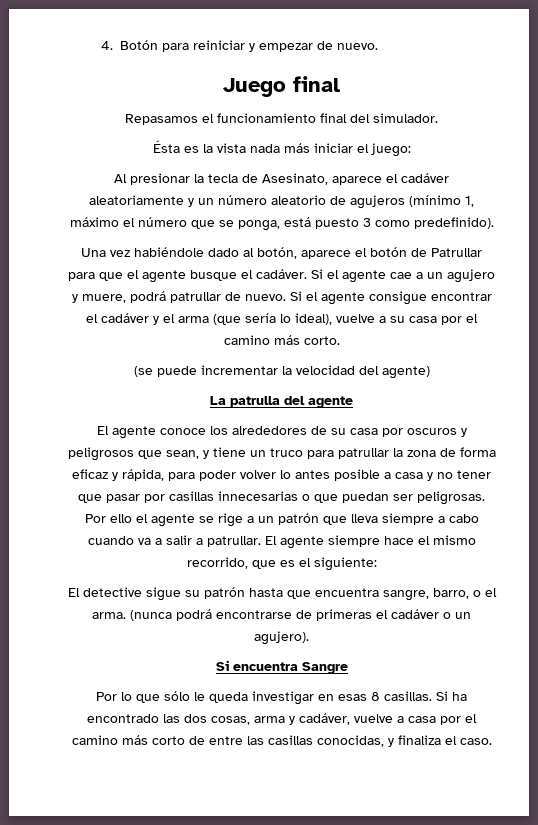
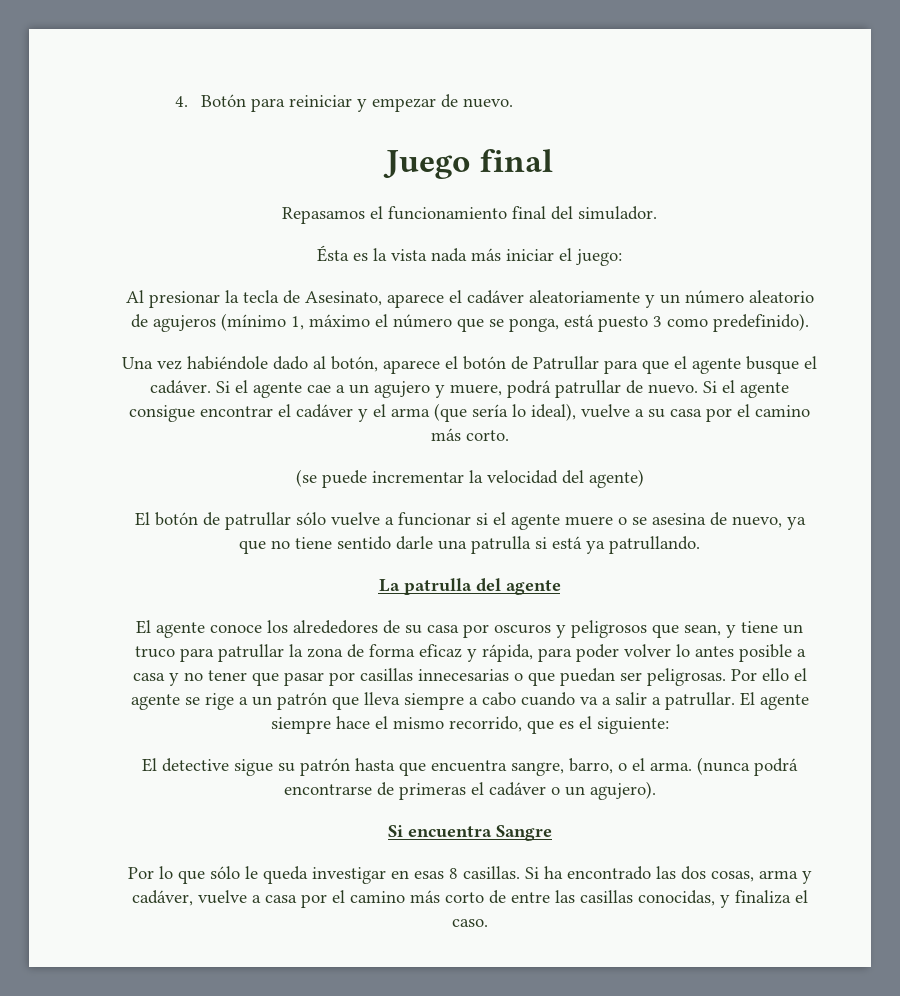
(430, 372) none -> [134,512,806,530] [239,536,700,554] // El botón de patrullar sólo vuelve a funcionar si el agente muere o se asesina de nuevo, ya que no tiene sentido darle una patrulla si está ya patrullando.

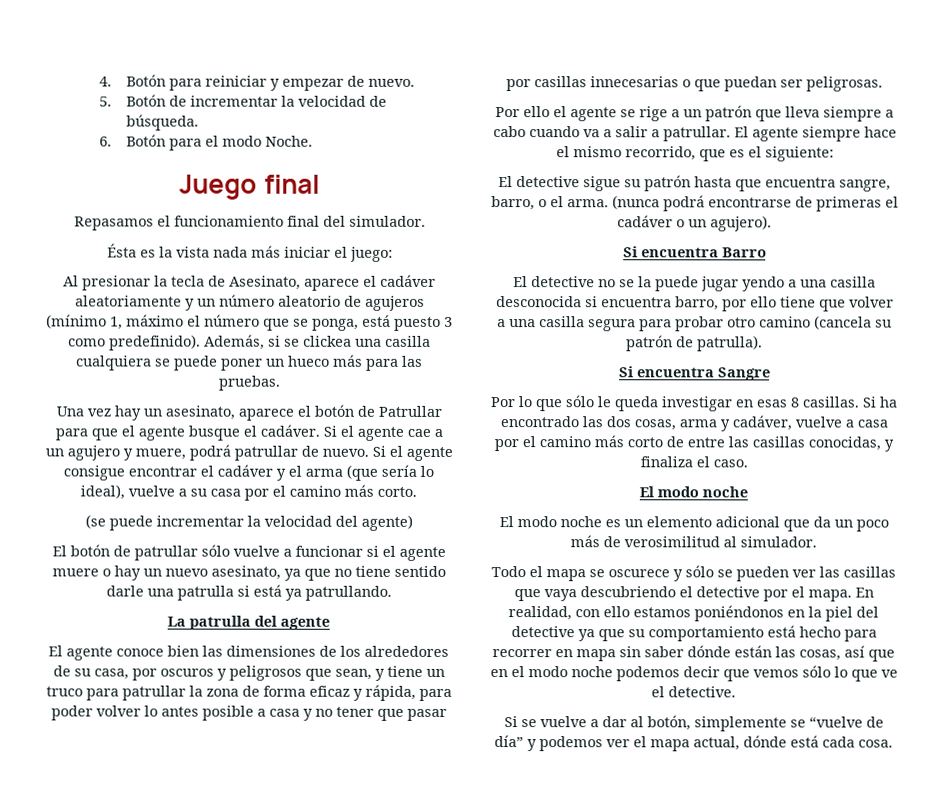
(513, 103) none -> [98,94,387,107] [125,114,199,131] [98,134,313,151] // 5. Botón de incrementar la velocidad de búsqueda. // 6. Botón para el modo Noche.
[122,356,378,372] // Una vez habiéndole dado al botón, -> [204,334,431,350] [76,354,423,371] [218,375,281,391] [55,405,235,421] Además, si se clickea una casilla cualquiera se puede poner un hueco más para las pruebas. // Una vez hay un asesinato,
[631,512,782,528] se asesina de nuevo, -> [113,565,281,581] hay un nuevo asesinato,
(262, 628) none -> [167,645,337,657] bien las dimensiones de
[427,625,459,633] casa -> [93,668,129,680] casa,
(726, 677) none -> (883, 84) //
(656, 790) none -> [622,246,767,258] [513,276,876,292] [495,296,894,312] [497,315,892,332] [626,335,763,352] // Si encuentra Barro // El detective no se la puede jugar yendo a una casilla desconocida si encuentra barro, por ello tiene que volver a una casilla segura para probar otro camino (cancela su patrón de patrulla).
(488, 923) none -> [639,486,748,498] [498,516,889,532] [570,535,817,548] [491,565,896,582] [513,586,874,602] [508,605,879,622] [510,625,877,642] [492,645,895,662] [489,665,898,682] [651,686,736,698] [503,715,884,732] [494,735,893,752] // El modo noche // El modo noche es un elemento adicional que da un poco más de verosimilitud al simulador. // Todo el mapa se oscurece y sólo se pueden ver las casillas que vaya descubriendo el detective por el mapa. En realidad, con ello estamos poniéndonos en la piel del detective ya que su comportamiento está hecho para recorrer en mapa sin saber dónde están las cosas, así que en el modo noche podemos decir que vemos sólo lo que ve el detective. // Si se vuelve a dar al botón, simplemente se “vuelve de día” y podemos ver el mapa actual, dónde está cada cosa.

